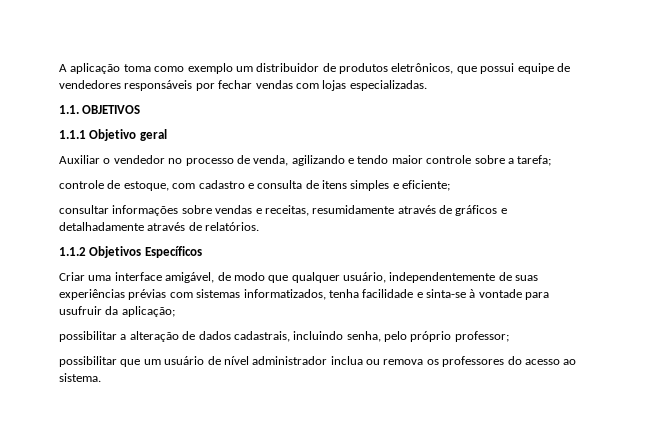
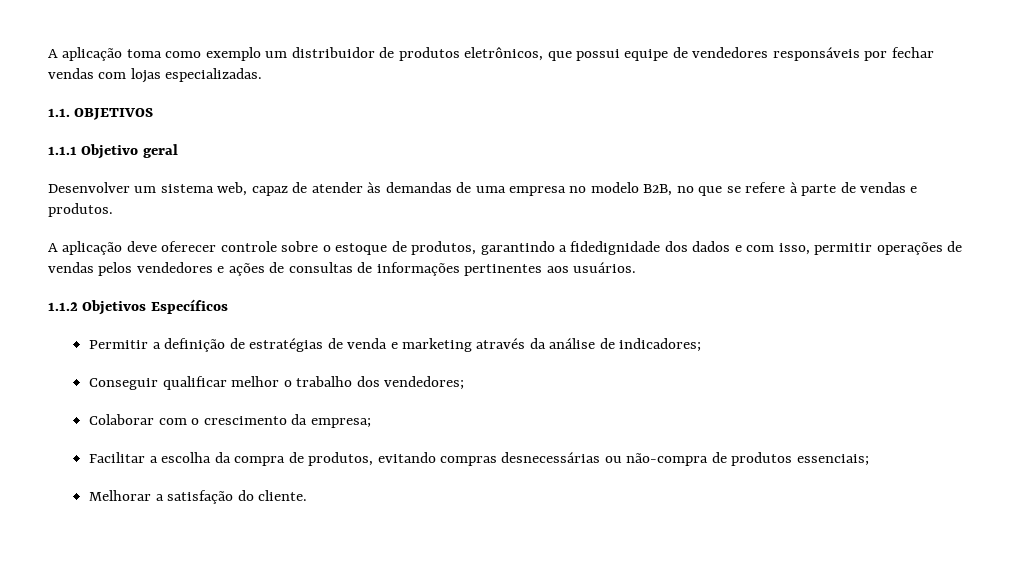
[59,155,552,166] [59,180,451,191] [59,205,507,216] [59,222,260,231] [59,246,202,258] [59,272,539,283] [59,289,550,300] [59,306,175,317] [59,331,509,342] [59,356,577,367] [59,373,101,382] Auxiliar o vendedor no processo de venda, agilizando e tendo maior controle sobre a tarefa; // controle de estoque, com cadastro e consulta de itens simples e eficiente; // consultar informações sobre vendas e receitas, resumidamente através de gráficos e detalhadamente através de relatórios. // 1.1.2 Objetivos Específicos // Criar uma interface amigável, de modo que qualquer usuário, independentemente de suas experiências prévias com sistemas informatizados, tenha facilidade e sinta-se à vontade para usufruir da aplicação; // possibilitar a alteração de dados cadastrais, incluindo senha, pelo próprio professor; // possibilitar que um usuário de nível administrador inclua ou remova os professores do acesso ao sistema. -> [48,182,918,196] [48,203,113,217] [48,241,963,255] [48,262,637,276] [48,299,228,315] [89,338,702,352] [89,376,465,390] [89,414,371,428] [89,452,869,466] [89,490,308,504] Desenvolver um sistema web, capaz de atender às demandas de uma empresa no modelo B2B, no que se refere à parte de vendas e produtos. // A aplicação deve oferecer controle sobre o estoque de produtos, garantindo a fidedignidade dos dados e com isso, permitir operações de vendas pelos vendedores e ações de consultas de informações pertinentes aos usuários. // 1.1.2 Objetivos Específicos // Permitir a definição de estratégias de venda e marketing através da análise de indicadores; // Conseguir qualificar melhor o trabalho dos vendedores; // Colaborar com o crescimento da empresa; // Facilitar a escolha da compra de produtos, evitando compras desnecessárias ou não-compra de produtos essenciais; // Melhorar a satisfação do cliente.

